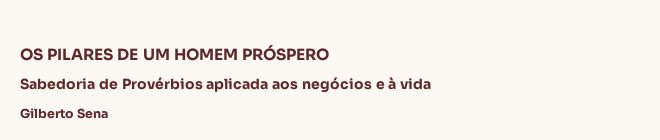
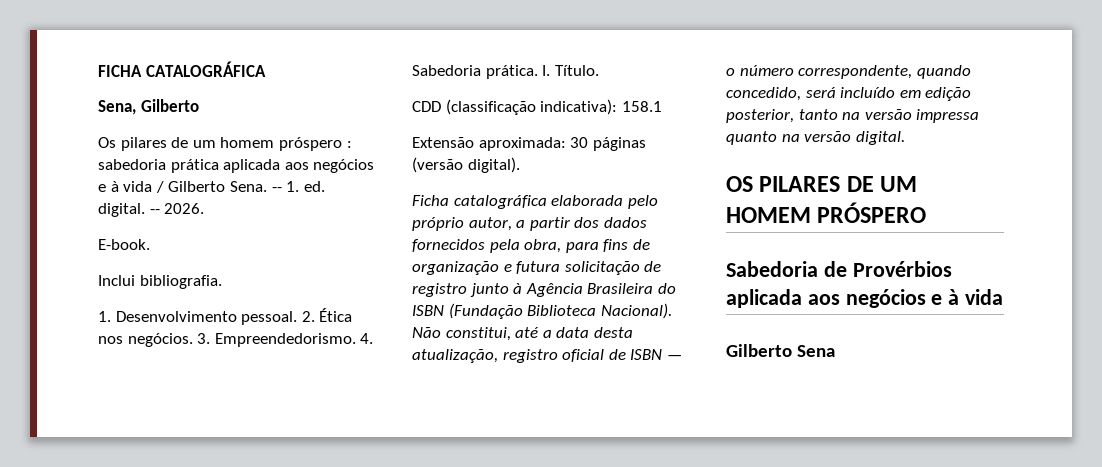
(20, 54) none -> [98,61,266,77] [98,99,199,115] [98,137,352,151] [98,159,375,173] [98,181,325,193] [98,203,205,217] [98,239,150,250] [98,275,222,289] [98,308,353,325] [98,333,374,347] [412,65,599,79] [412,99,662,115] [412,137,646,151] [412,157,520,173] [412,195,658,209] [412,217,647,231] [412,239,650,253] [412,261,662,275] [412,283,676,297] [412,303,672,319] [412,327,633,341] [412,349,682,363] [726,65,971,79] [726,87,972,101] [726,109,980,123] [726,131,905,145] FICHA CATALOGRÁFICA // Sena, Gilberto // Os pilares de um homem próspero : sabedoria prática aplicada aos negócios e à vida / Gilberto Sena. -- 1. ed. digital. -- 2026. // E-book. // Inclui bibliografia. // 1. Desenvolvimento pessoal. 2. Ética nos negócios. 3. Empreendedorismo. 4. Sabedoria prática. I. Título. // CDD (classificação indicativa): 158.1 // Extensão aproximada: 30 páginas (versão digital). // Ficha catalográfica elaborada pelo próprio autor, a partir dos dados fornecidos pela obra, para fins de organização e futura solicitação de registro junto à Agência Brasileira do ISBN (Fundação Biblioteca Nacional). Não constitui, até a data desta atualização, registro oficial de ISBN — o número correspondente, quando concedido, será incluído em edição posterior, tanto na versão impressa quanto na versão digital. //

